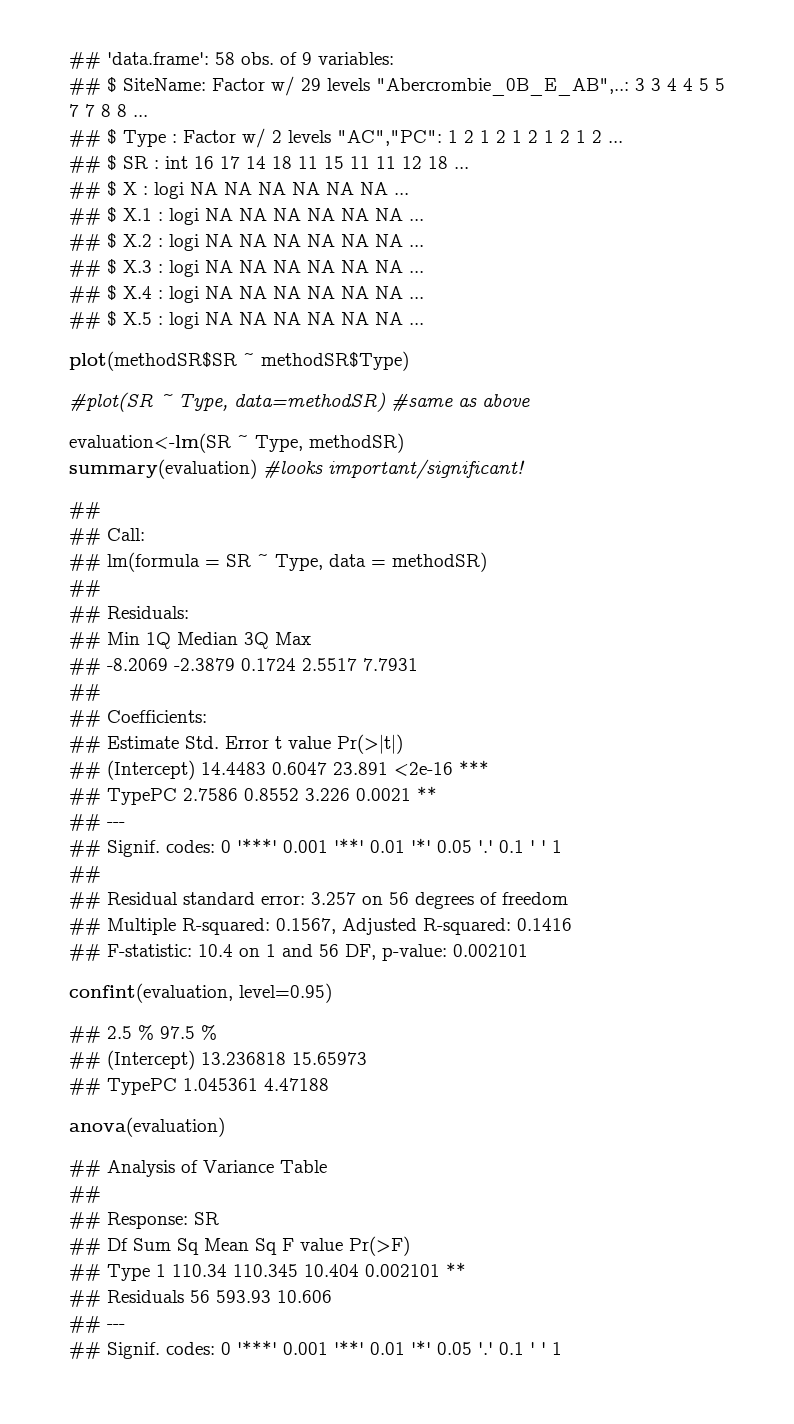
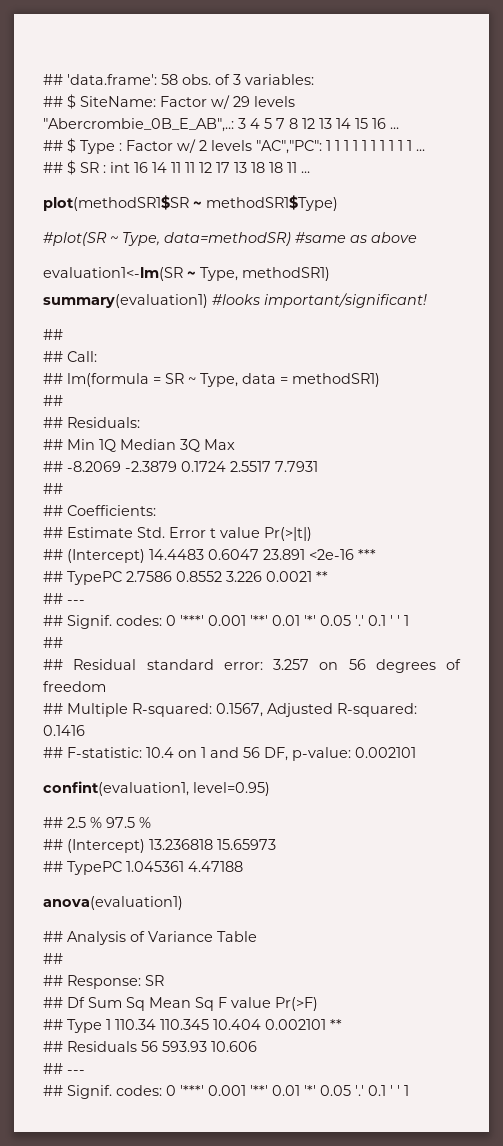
[302,52,312,65] 9 -> [233,74,241,85] 3
[651,78,725,91] [69,104,127,117] 3 4 4 5 5 7 7 8 8 -> [250,118,386,129] 4 5 7 8 12 13 14 15 16
[464,130,602,143] 2 1 2 1 2 1 2 1 2 -> [335,140,412,151] 1 1 1 1 1 1 1 1 1
[220,156,469,169] [69,181,409,199] [69,207,424,225] [69,233,424,251] [69,259,424,277] [69,285,424,303] [69,311,424,329] [69,351,409,371] 17 14 18 11 15 11 11 12 18 ... // ## $ X : logi NA NA NA NA NA NA ... // ## $ X.1 : logi NA NA NA NA NA NA ... // ## $ X.2 : logi NA NA NA NA NA NA ... // ## $ X.3 : logi NA NA NA NA NA NA ... // ## $ X.4 : logi NA NA NA NA NA NA ... // ## $ X.5 : logi NA NA NA NA NA NA ... // plot(methodSR$SR ~ methodSR$Type) -> [152,162,310,173] [43,195,338,211] 14 11 11 12 17 13 18 18 11 ... // plot(methodSR1$SR ~ methodSR1$Type)
[69,433,404,453] [69,459,257,479] evaluation<-lm(SR ~ Type, methodSR) // summary(evaluation) -> [43,267,330,281] [43,294,208,308] evaluation1<-lm(SR ~ Type, methodSR1) // summary(evaluation1)
[392,552,487,572] methodSR) -> [292,373,380,387] methodSR1)
[69,983,233,1003] confint(evaluation, -> [43,781,189,796] confint(evaluation1,
[69,1117,225,1137] anova(evaluation) -> [43,896,183,910] anova(evaluation1)

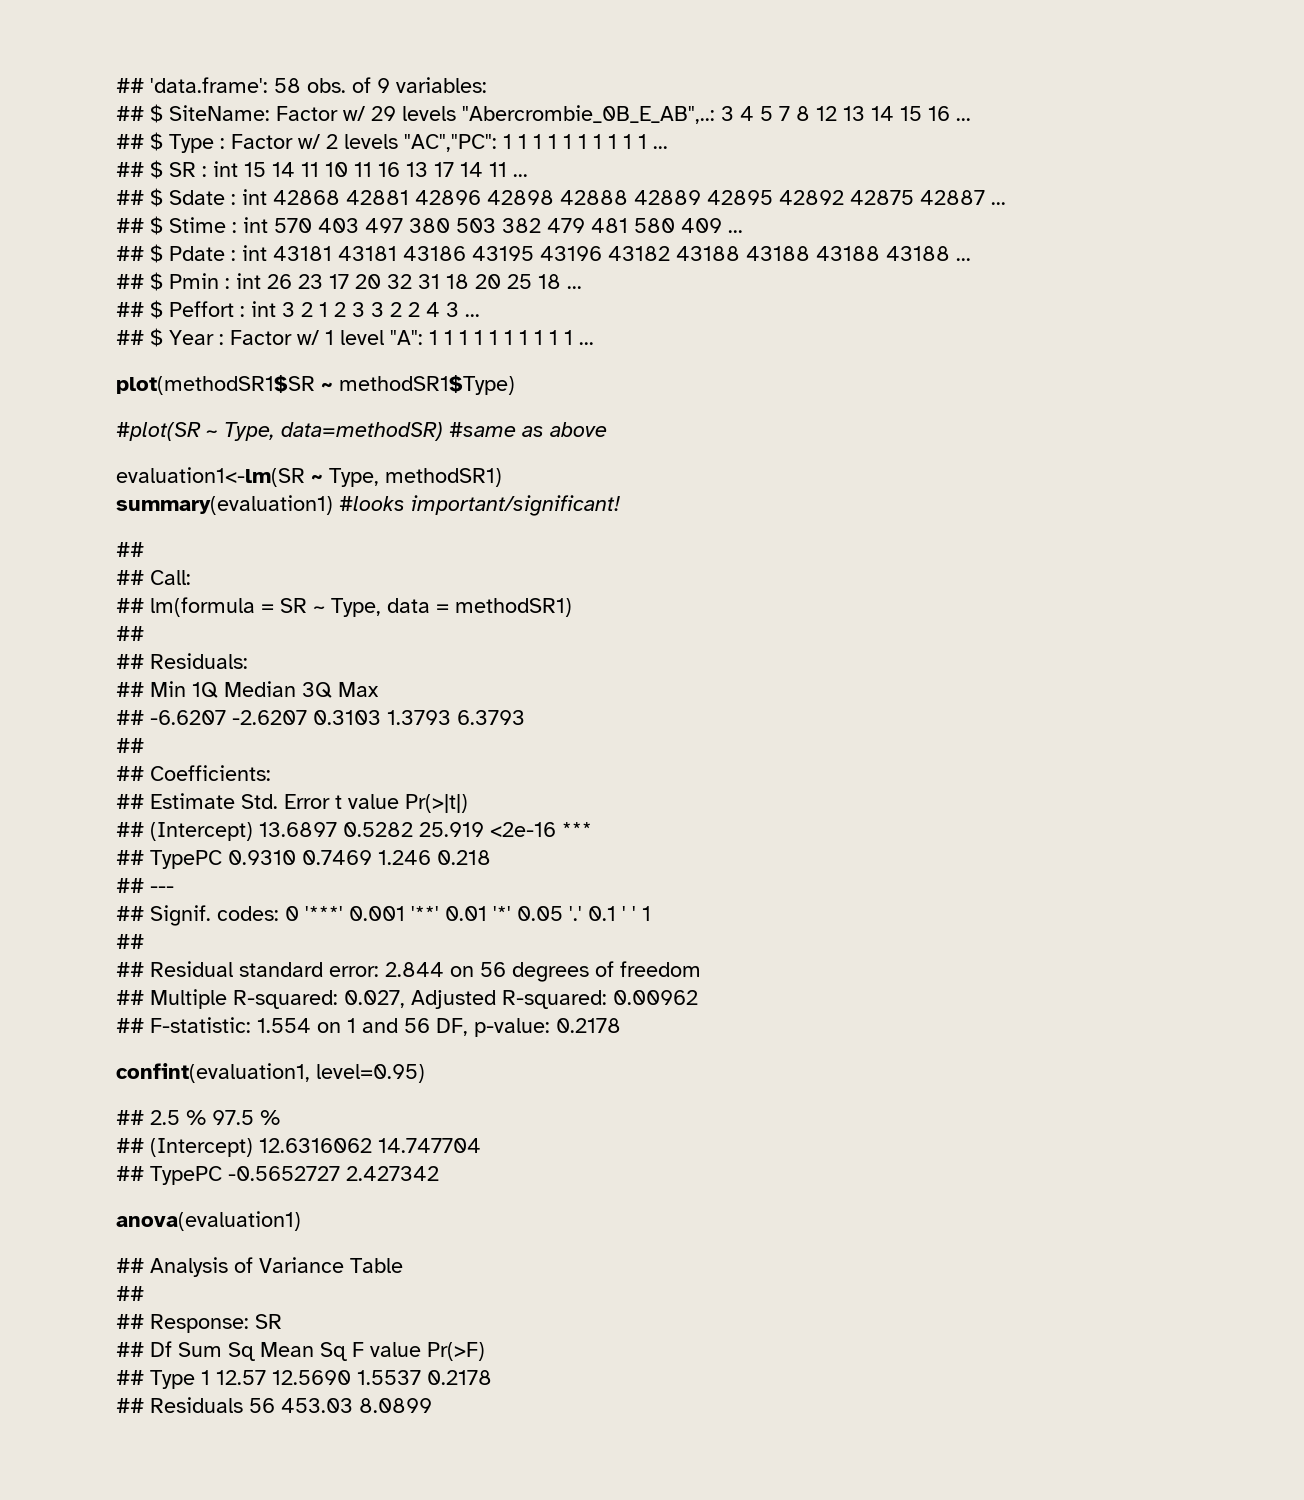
[233,74,241,85] 3 -> [377,78,390,93] 9
[134,162,297,173] 16 14 11 11 12 17 13 18 18 11 -> [244,162,528,177] [116,188,1006,207] [116,216,743,235] [116,244,971,263] [116,272,582,291] [116,300,480,319] [116,328,573,347] 15 14 11 10 11 16 13 17 14 11 ... // ## $ Sdate : int 42868 42881 42896 42898 42888 42889 42895 42892 42875 42887 ... // ## $ Stime : int 570 403 497 380 503 382 479 481 580 409 ... // ## $ Pdate : int 43181 43181 43186 43195 43196 43182 43188 43188 43188 43188 ... // ## $ Pmin : int 26 23 17 20 32 31 18 20 25 18 ... // ## $ Peffort : int 3 2 1 2 3 3 2 2 4 3 ... // ## $ Year : Factor w/ 1 level "A": 1 1 1 1 1 1 1 1 1 1
[67,461,318,472] -8.2069 -2.3879 0.1724 2.5517 7.7931 -> [150,710,525,725] -6.6207 -2.6207 0.3103 1.3793 6.3793
[149,549,305,560] 14.4483 0.6047 23.891 -> [259,822,484,837] 13.6897 0.5282 25.919
[126,571,328,582] 2.7586 0.8552 3.226 0.0021 ** -> [228,850,491,865] 0.9310 0.7469 1.246 0.218
[273,659,309,670] 3.257 -> [385,962,444,977] 2.844
[216,703,263,717] 0.1567, -> [344,990,405,1008] 0.027,
[43,725,85,736] 0.1416 -> [613,990,698,1005] 0.00962
[146,747,174,758] 10.4 -> [257,1018,311,1033] 1.554
[355,747,416,758] 0.002101 -> [556,1018,621,1033] 0.2178
[149,839,276,850] [43,861,243,875] 13.236818 15.65973 // ## TypePC 1.045361 4.47188 -> [259,1138,481,1153] [116,1166,439,1185] 12.6316062 14.747704 // ## TypePC -0.5652727 2.427342
[115,1019,342,1030] [43,1041,257,1052] [43,1063,85,1074] [43,1085,409,1099] 110.34 110.345 10.404 0.002101 ** // ## Residuals 56 593.93 10.606 // ## --- // ## Signif. codes: 0 '***' 0.001 '**' 0.01 '*' 0.05 '.' 0.1 ' ' 1 -> [216,1370,492,1385] [116,1397,432,1413] 12.57 12.5690 1.5537 0.2178 // ## Residuals 56 453.03 8.0899

